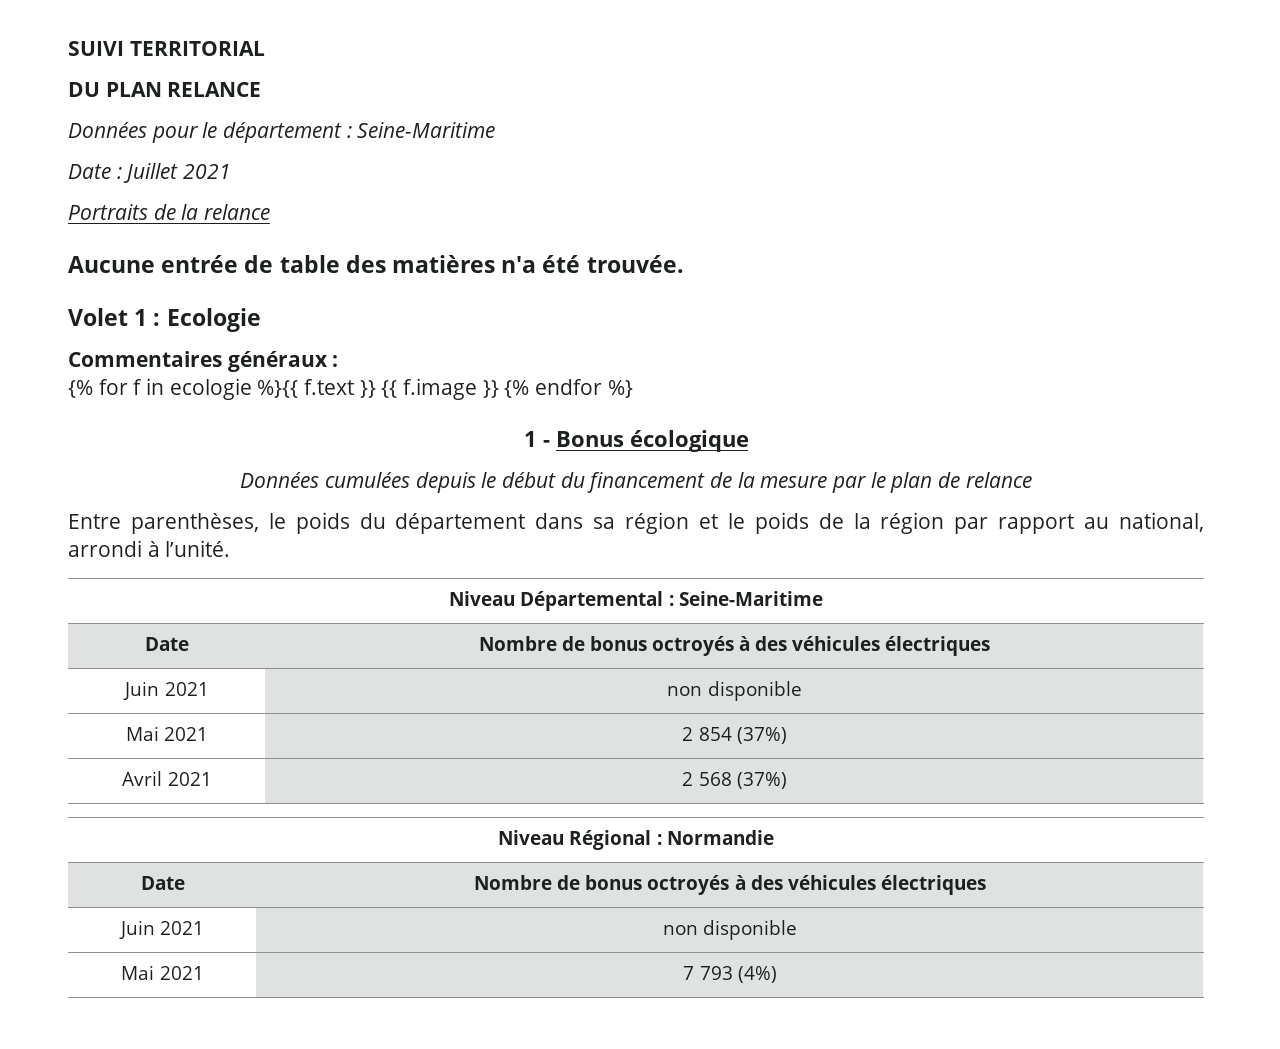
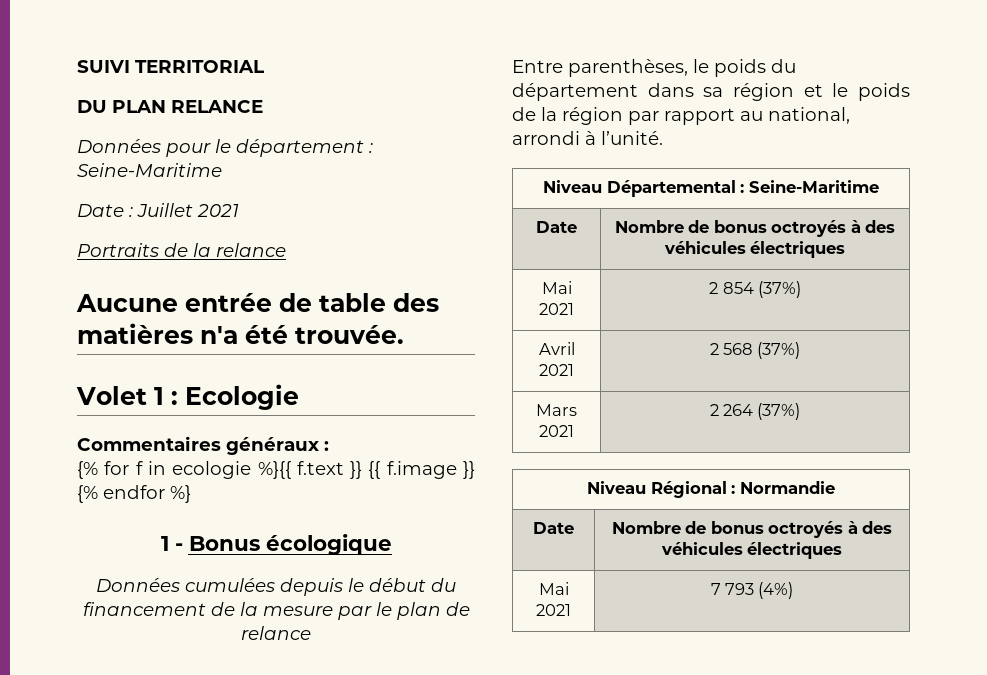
[123,681,209,700] [667,681,802,701] // Juin 2021 | non disponible -> (846, 249) none
(787, 780) none -> [536,404,577,416] [539,425,574,437] [709,403,801,420] // Mars 2021 | 2 264 (37%)
[118,920,205,939] [662,920,798,940] // Juin 2021 | non disponible -> (843, 550) none

